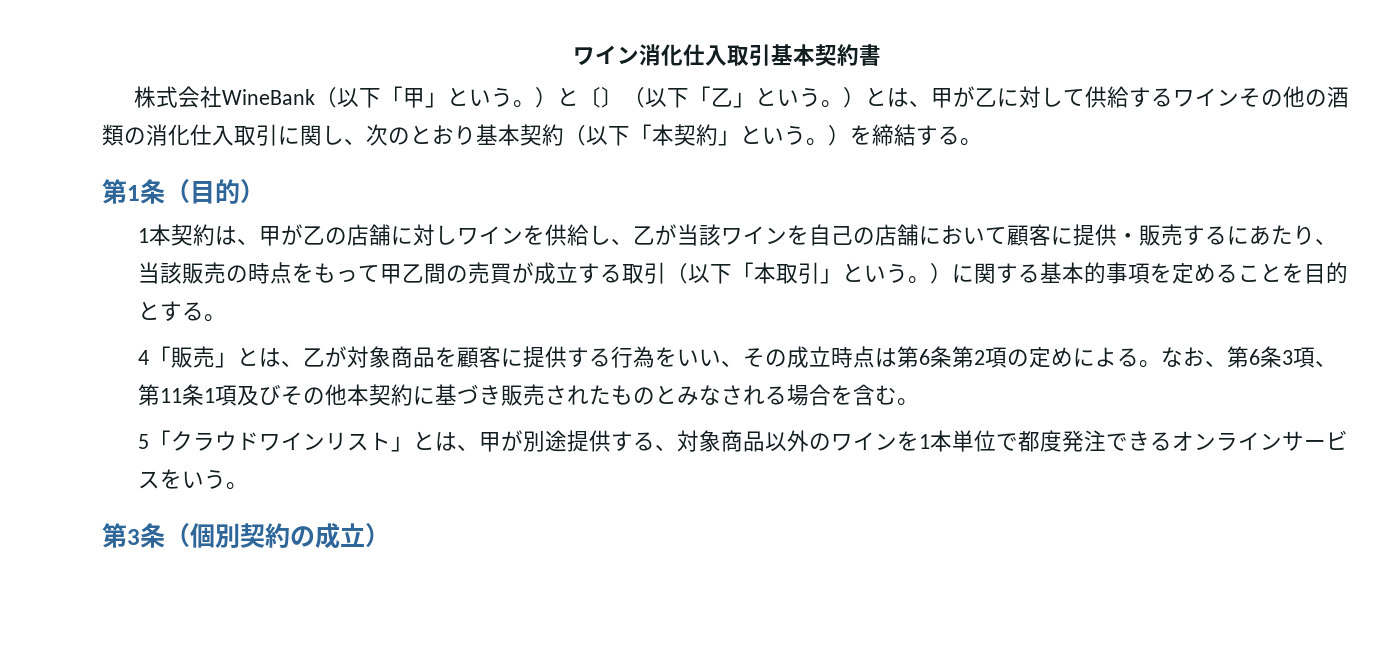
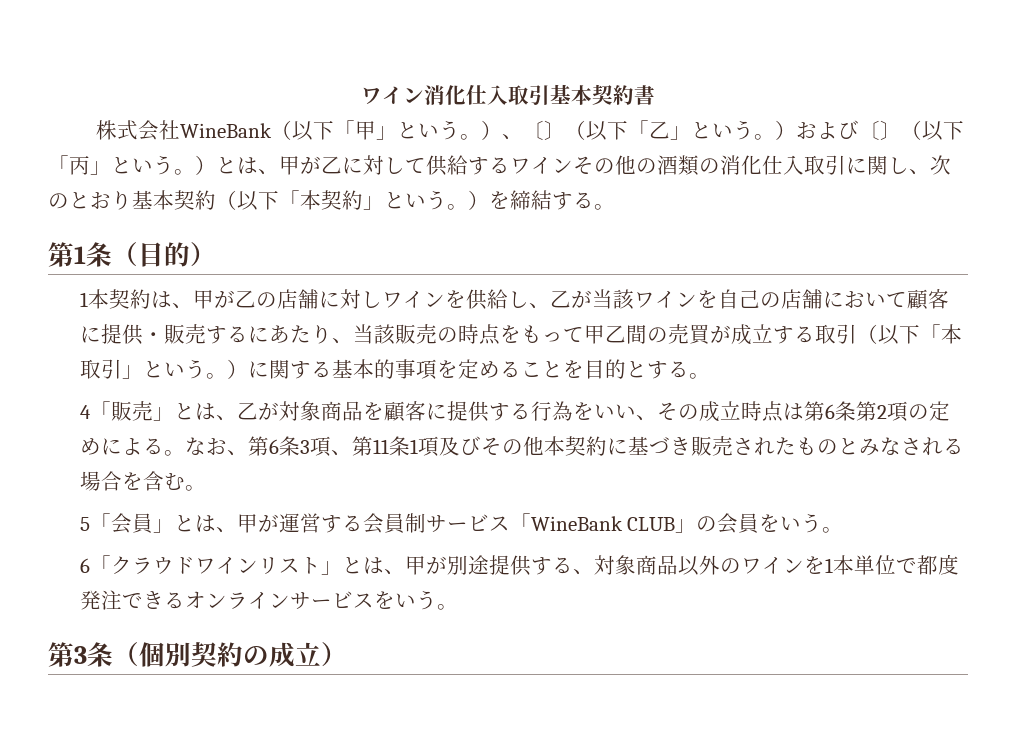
[556,87,579,106] と -> [501,134,523,140] 、
(865, 97) none -> [795,120,964,141] [48,155,216,175] および〔〕（以下「丙」という。）
(171, 439) none -> [110,513,844,534] [79,555,111,573] 会員」とは、甲が運営する会員制サービス「WineBank CLUB」の会員をいう。 // 6「

